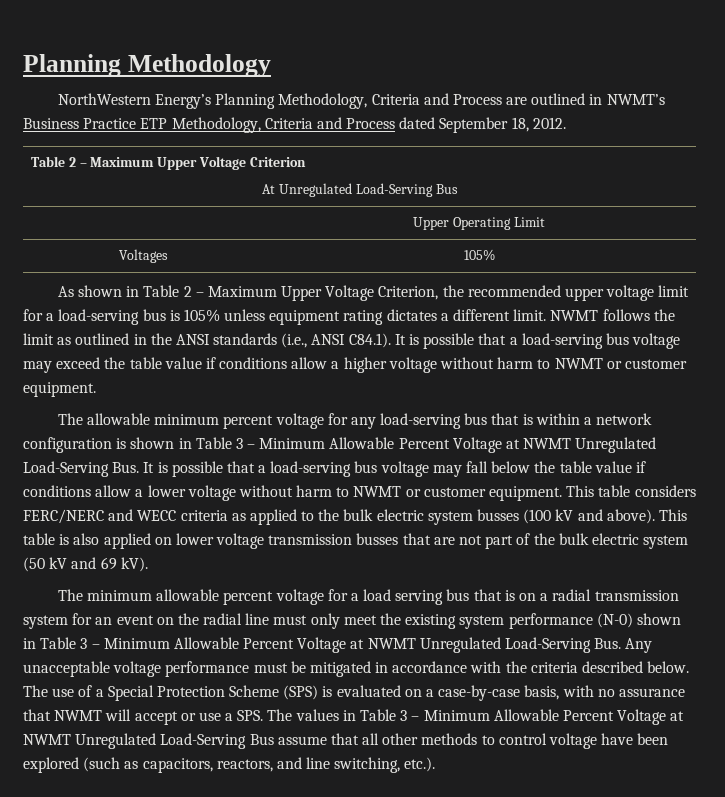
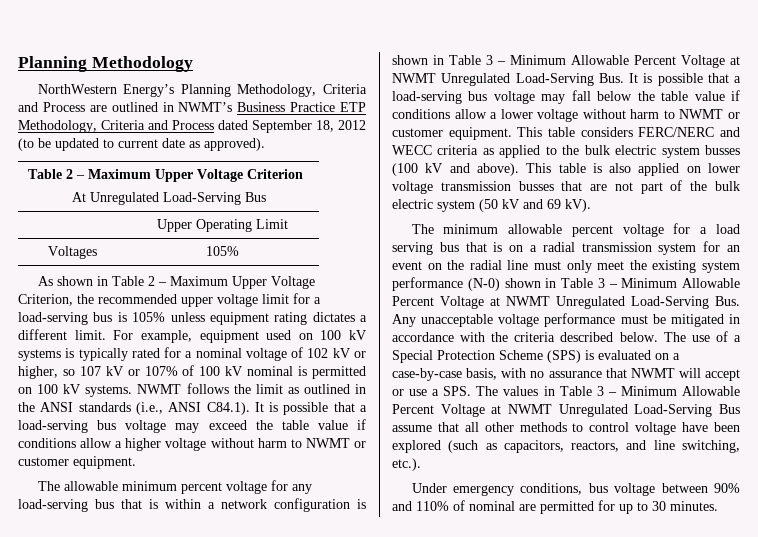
[532,117,566,129] 2012. -> [338,120,366,130] [18,138,265,151] 2012 (to be updated to current date as approved).
(547, 315) none -> [113,330,366,343] [18,347,366,361] [18,365,366,379] [18,384,133,397] For example, equipment used on 100 kV systems is typically rated for a nominal voltage of 102 kV or higher, so 107 kV or 107% of 100 kV nominal is permitted on 100 kV systems.
(436, 764) none -> [411,483,740,496] [392,500,718,514] // Under emergency conditions, bus voltage between 90% and 110% of nominal are permitted for up to 30 minutes.

